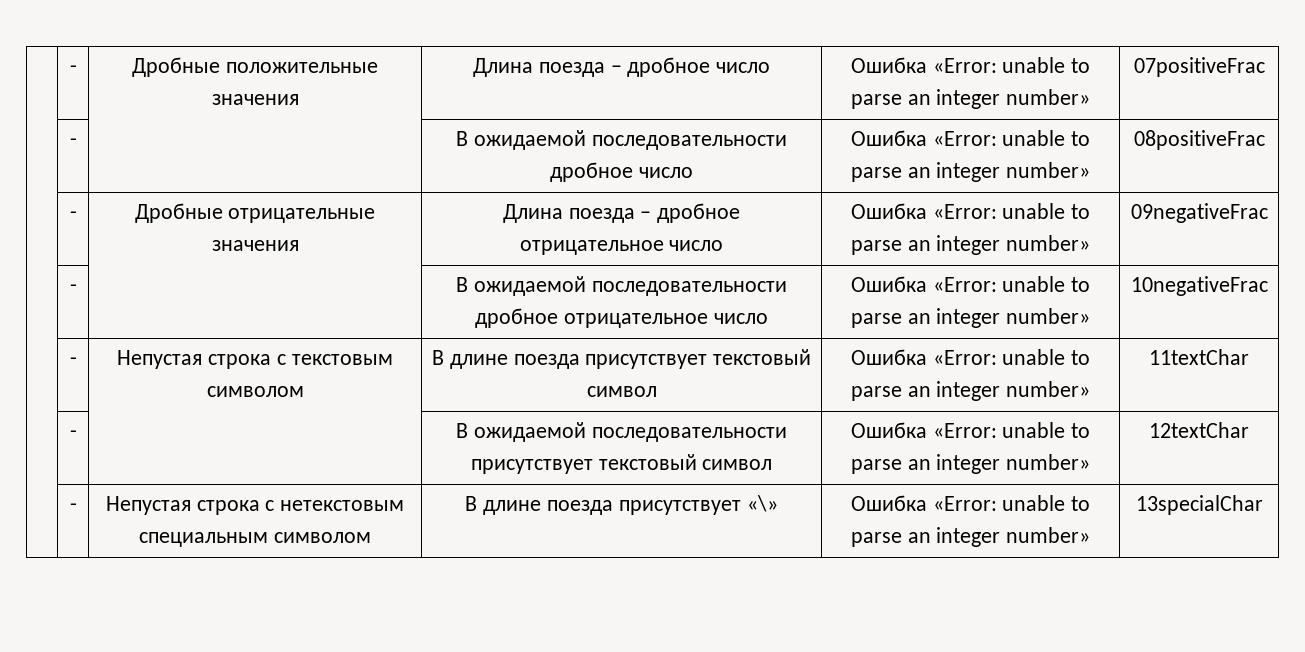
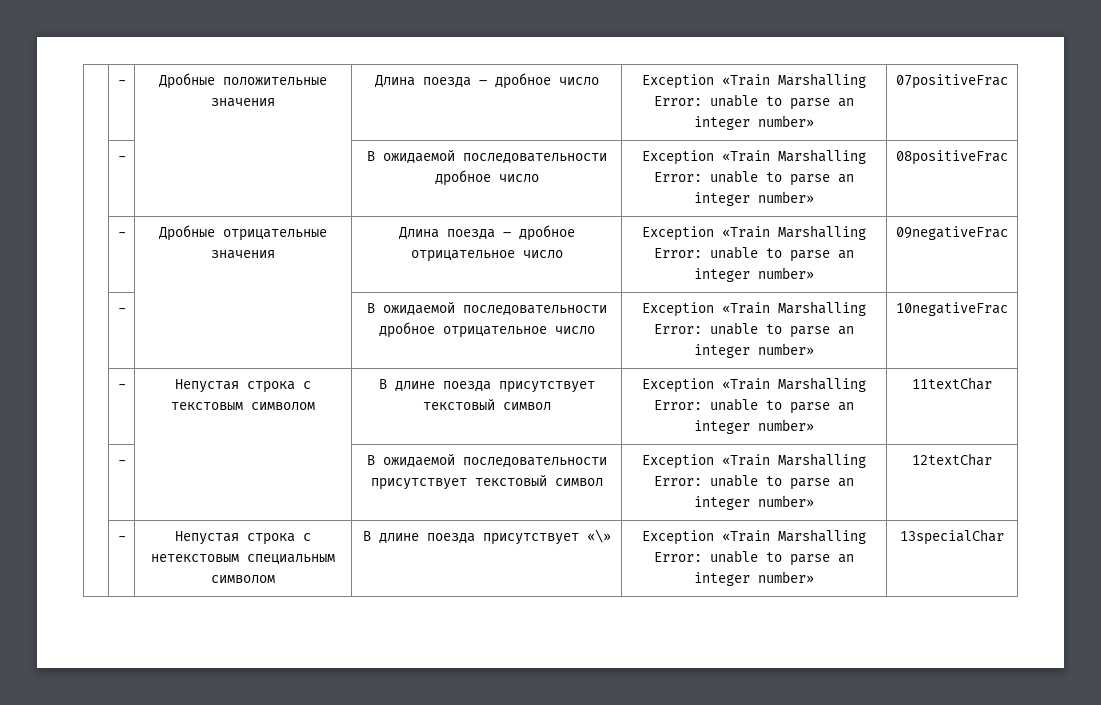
[850,57,997,73] Ошибка «Error: -> [642,73,866,89] [654,96,702,106] Exception «Train Marshalling Error:
[850,130,997,146] Ошибка «Error: -> [642,149,866,165] [654,172,702,182] Exception «Train Marshalling Error:
[850,203,997,219] Ошибка «Error: -> [642,225,866,241] [654,248,702,258] Exception «Train Marshalling Error:
[850,276,997,292] Ошибка «Error: -> [642,301,866,317] [654,324,702,334] Exception «Train Marshalling Error:
[850,349,997,365] Ошибка «Error: -> [642,377,866,393] [654,400,702,410] Exception «Train Marshalling Error:
[850,422,997,438] Ошибка «Error: -> [642,453,866,469] [654,476,702,486] Exception «Train Marshalling Error:
[850,495,997,511] Ошибка «Error: -> [642,529,866,545] [654,552,702,562] Exception «Train Marshalling Error:

